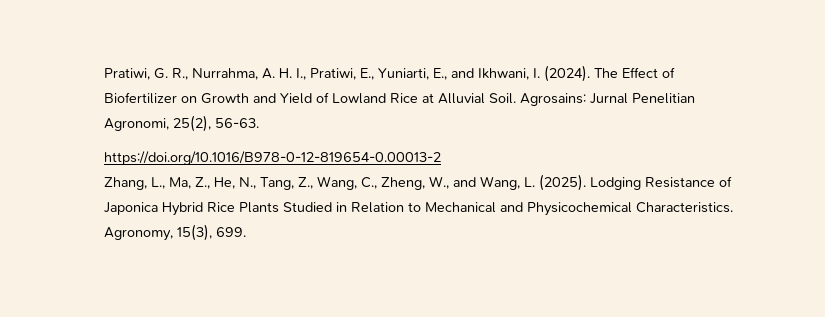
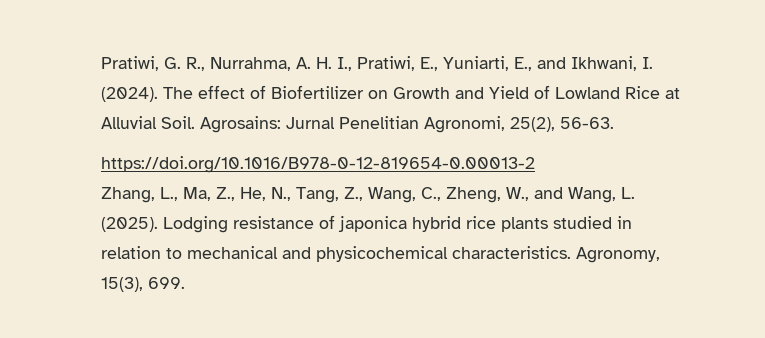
[622,67,659,78] Effect -> [198,85,246,99] effect
[645,176,733,188] [104,202,734,216] Resistance of Japonica Hybrid Rice Plants Studied in Relation to Mechanical and Physicochemical Characteristics. -> [233,215,633,232] [101,246,572,262] resistance of japonica hybrid rice plants studied in relation to mechanical and physicochemical characteristics.

